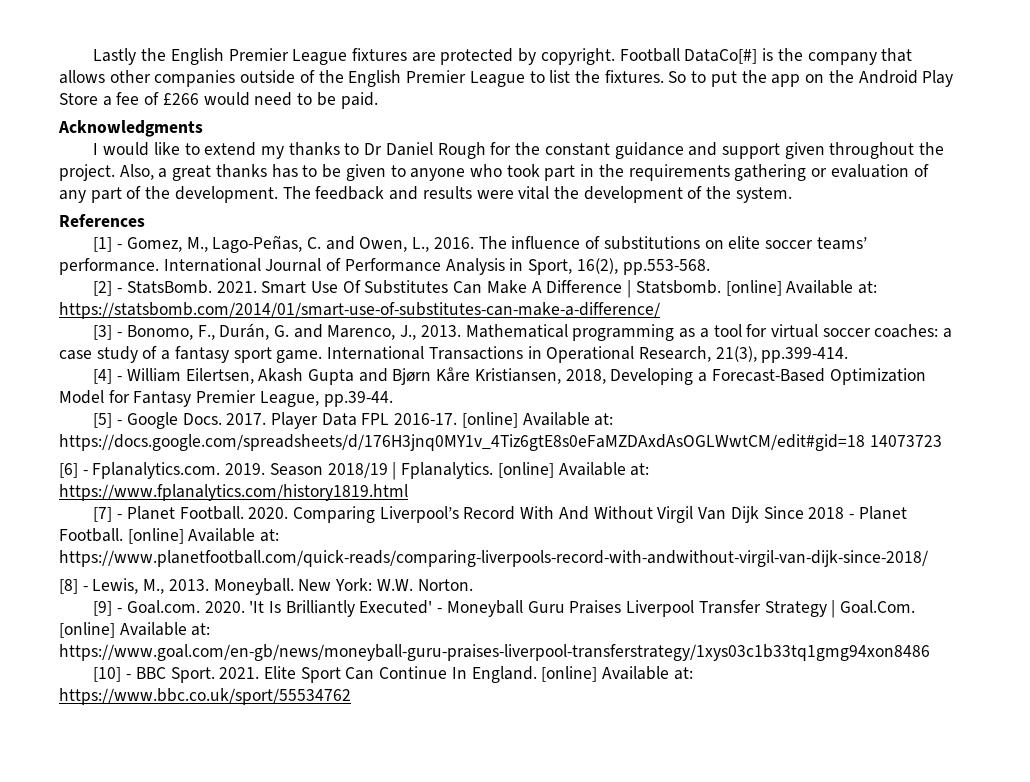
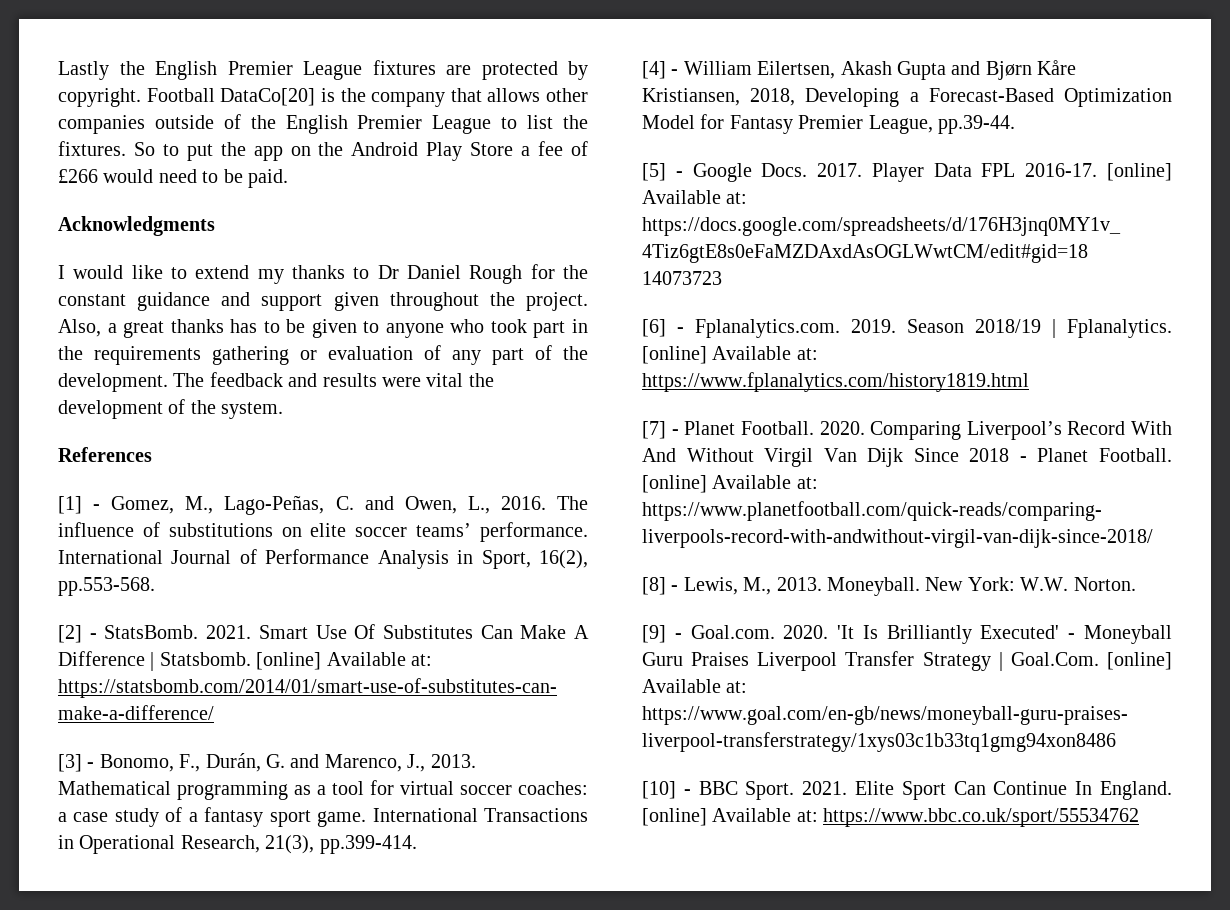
[684,49,758,64] DataCo[#] -> [220,88,316,106] DataCo[20]

